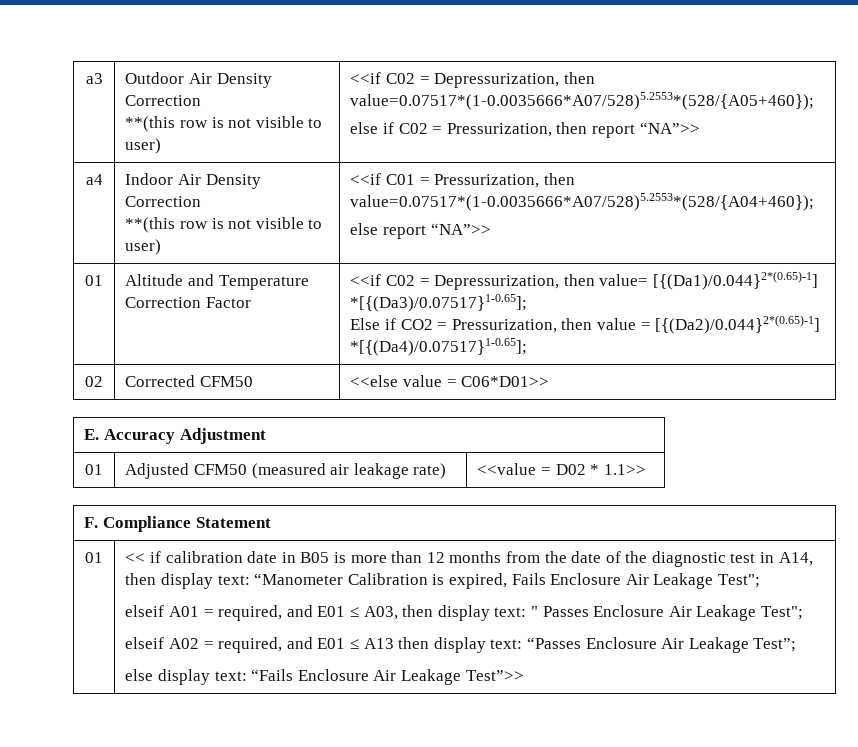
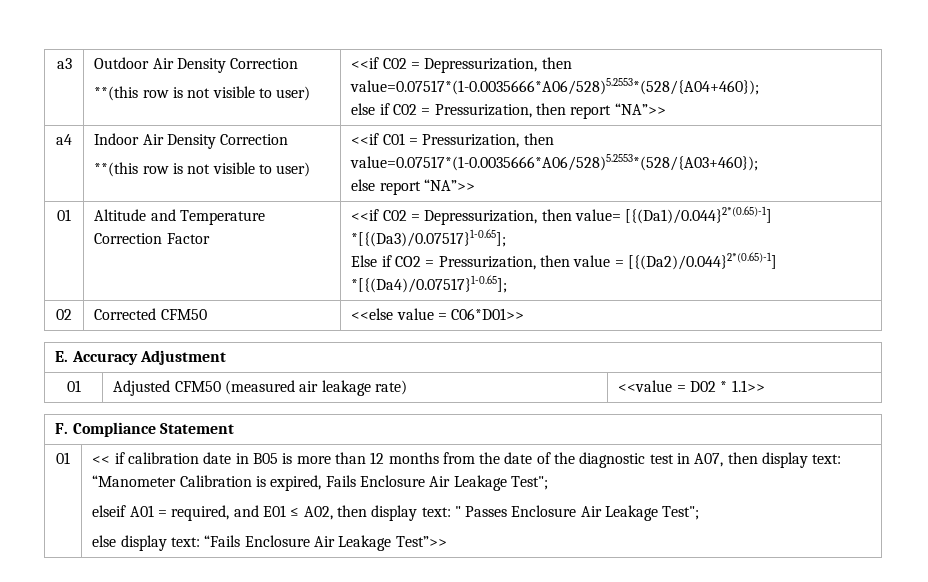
[350,92,815,110] value=0.07517*(1-0.0035666*A07/528)5.2553*(528/{A05+460}); -> [350,78,760,95] value=0.07517*(1-0.0035666*A06/528)5.2553*(528/{A04+460});
[350,193,815,211] value=0.07517*(1-0.0035666*A07/528)5.2553*(528/{A04+460}); -> [350,154,759,171] value=0.07517*(1-0.0035666*A06/528)5.2553*(528/{A03+460});
[778,552,813,566] A14, -> [694,453,724,467] A07,
[363,606,398,620] A03, -> [303,506,333,520] A02,
[125,637,797,653] // elseif A02 = required, and E01 ≤ A13 then display text: “Passes Enclosure Air Leakage Test”; -> (700, 513) none

